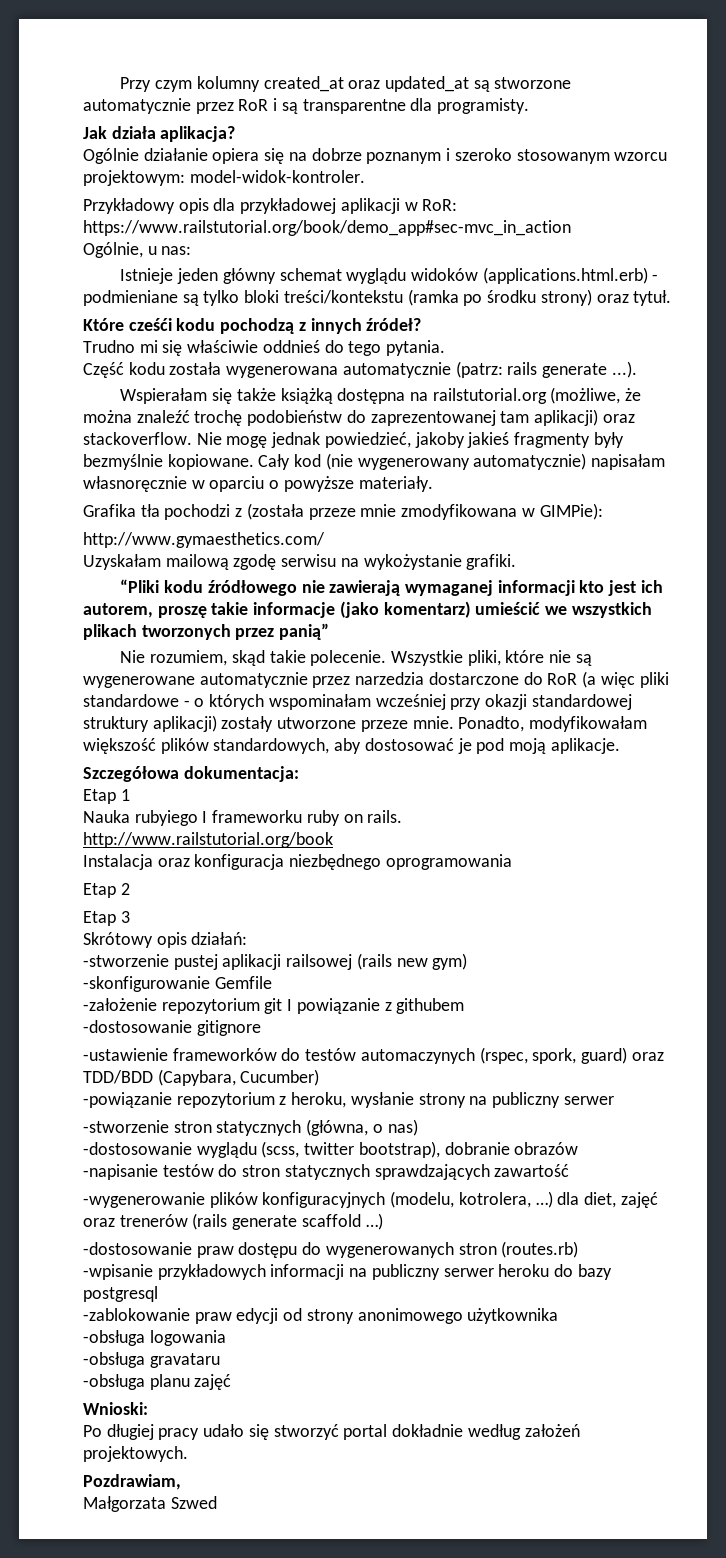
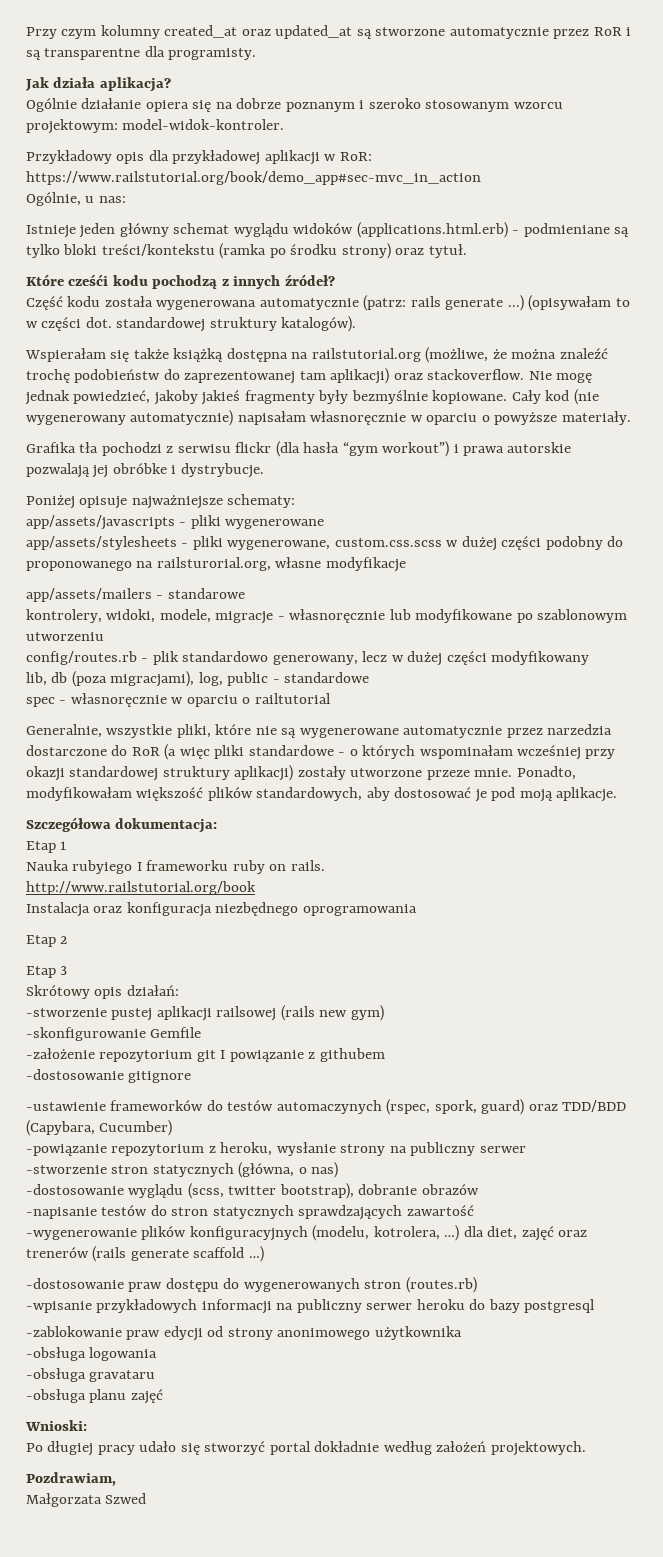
[83,340,446,356] // Trudno mi się właściwie oddnieś do tego pytania. -> (335, 280) none
[611,361,637,378] ...). -> [507,295,630,311] [26,316,357,332] ...) (opisywałam to w części dot. standardowej struktury katalogów).
[246,503,603,520] [83,532,325,548] [83,554,517,570] [120,579,663,596] [83,601,652,618] [83,623,330,640] [120,650,464,666] (została przeze mnie zmodyfikowana w GIMPie): // http://www.gymaesthetics.com/ // Uzyskałam mailową zgodę serwisu na wykożystanie grafiki. // “Pliki kodu źródłowego nie zawierają wymaganej informacji kto jest ich autorem, proszę takie informacje (jako komentarz) umieścić we wszystkich plikach tworzonych przez panią” // Nie rozumiem, skąd takie polecenie. Wszystkie -> [177,441,572,457] [26,463,264,478] [26,494,296,509] [26,515,325,530] [26,536,624,551] [26,557,406,572] [26,588,245,602] [26,609,628,624] [26,632,104,641] [26,651,590,666] [26,671,370,687] [26,693,331,707] [26,724,173,738] serwisu flickr (dla hasła “gym workout”) i prawa autorskie pozwalają jej obróbke i dystrybucje. // Poniżej opisuje najważniejsze schematy: // app/assets/javascripts - pliki wygenerowane // app/assets/stylesheets - pliki wygenerowane, custom.css.scss w dużej części podobny do proponowanego na railsturorial.org, własne modyfikacje // app/assets/mailers - standarowe // kontrolery, widoki, modele, migracje - własnoręcznie lub modyfikowane po szablonowym utworzeniu // config/routes.rb - plik standardowo generowany, lecz w dużej części modyfikowany // lib, db (poza migracjami), log, public - standardowe // spec - własnoręcznie w oparciu o railtutorial // Generalnie, wszystkie

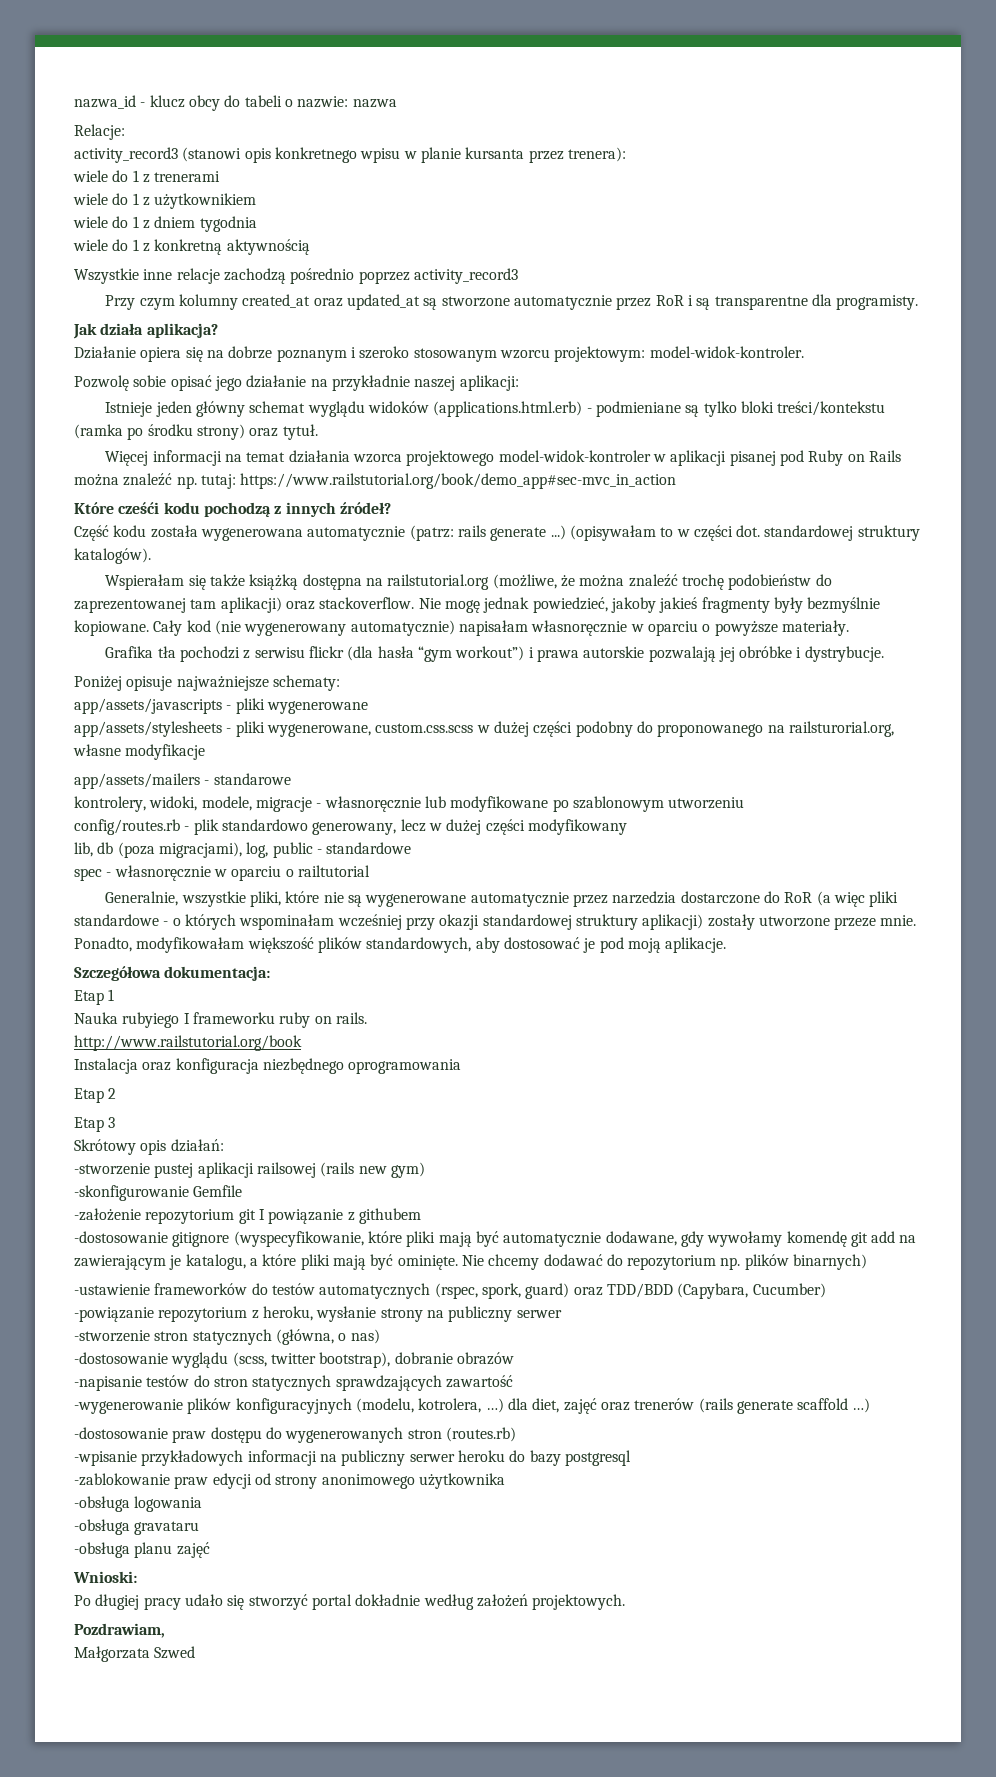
(26, 33) none -> [74,95,397,111] [74,124,125,140] [74,147,626,163] [73,170,221,183] [73,193,257,209] [73,216,257,232] [73,239,310,255] [74,268,518,284] nazwa_id - klucz obcy do tabeli o nazwie: nazwa // Relacje: // activity_record3 (stanowi opis konkretnego wpisu w planie kursanta przez trenera): // wiele do 1 z trenerami // wiele do 1 z użytkownikiem // wiele do 1 z dniem tygodnia // wiele do 1 z konkretną aktywnością // Wszystkie inne relacje zachodzą pośrednio poprzez activity_record3 //
[26,98,142,112] Ogólnie działanie -> [74,346,136,359] Działanie
[26,150,372,165] [26,171,481,185] [26,192,126,206] Przykładowy opis dla przykładowej aplikacji w RoR: https://www.railstutorial.org/book/demo_app#sec-mvc_in_action // Ogólnie, u nas: -> [74,375,519,391] Pozwolę sobie opisać jego działanie na przykładnie naszej aplikacji:
(467, 251) none -> [105,450,901,466] [74,473,677,489] // Więcej informacji na temat działania wzorca projektowego model-widok-kontroler w aplikacji pisanej pod Ruby on Rails można znaleźć np. tutaj: https://www.railstutorial.org/book/demo_app#sec-mvc_in_action
(192, 1077) none -> [233,1231,917,1247] [74,1254,868,1270] (wyspecyfikowanie, które pliki mają być automatycznie dodawane, gdy wywołamy komendę git add na zawierającym je katalogu, a które pliki mają być ominięte. Nie chcemy dodawać do repozytorium np. plików binarnych)
[276,1100,382,1114] automaczynych -> [319,1283,431,1299] automatycznych

